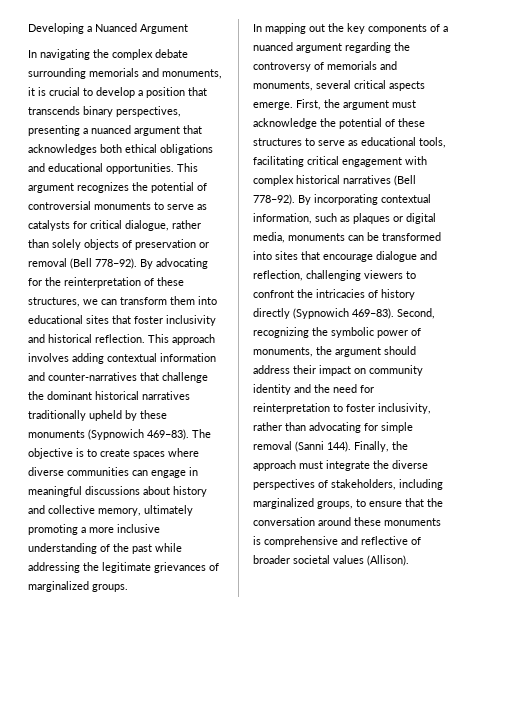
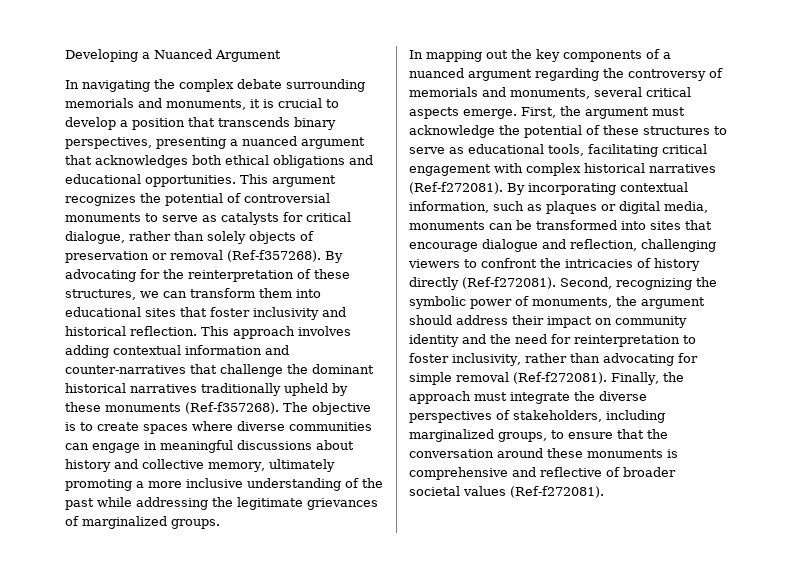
[70,258,137,269] (Bell 778–92). -> [227,250,321,262] (Ref-f357268).
[88,429,189,440] (Sypnowich 469–83). -> [185,402,279,414] (Ref-f357268).
[394,175,416,186] [253,194,295,205] (Bell 778–92). -> [409,182,503,194] (Ref-f272081).
[293,308,394,319] (Sypnowich 469–83). -> [462,277,556,289] (Ref-f272081).
[295,441,351,452] (Sanni 144). -> [513,372,607,384] (Ref-f272081).
[367,555,409,566] (Allison). -> [510,486,604,498] (Ref-f272081).

